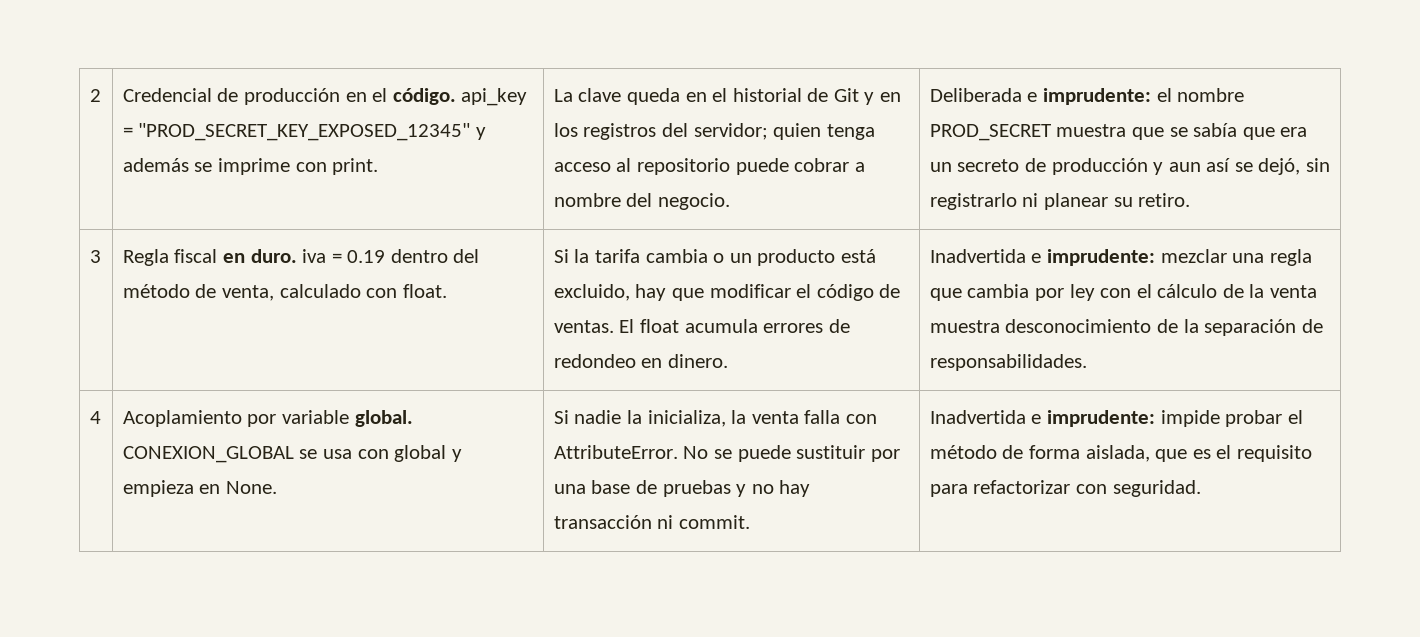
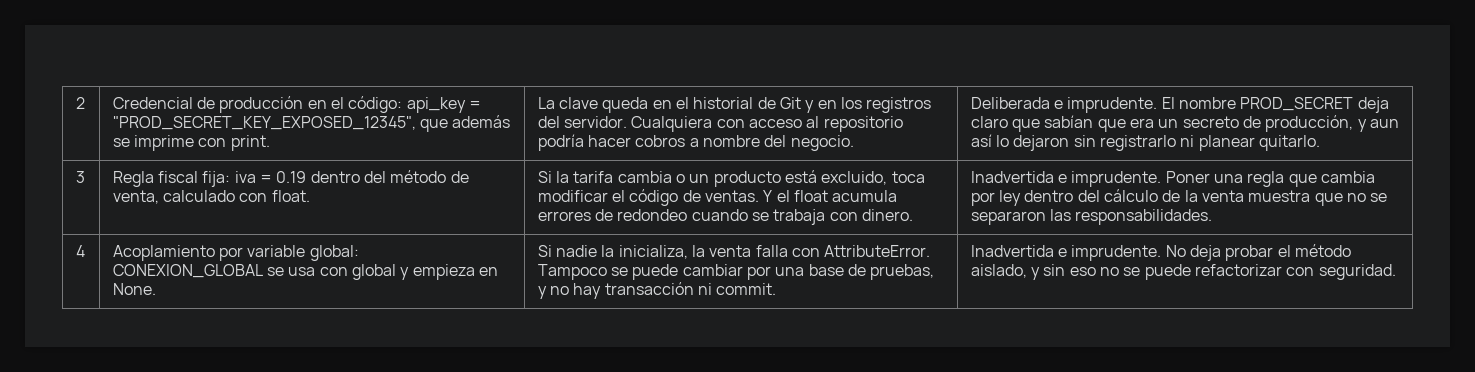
[392,88,456,105] código. -> [348,96,403,113] código:
[138,123,486,141] "PROD_SECRET_KEY_EXPOSED_12345" y -> [112,116,449,132] "PROD_SECRET_KEY_EXPOSED_12345", que
[693,123,875,140] [553,158,850,175] servidor; quien tenga acceso al repositorio puede cobrar -> [564,116,903,132] [537,134,686,151] servidor. Cualquiera con acceso al repositorio podría hacer cobros
[1042,88,1245,105] [929,123,1238,141] imprudente: el nombre PROD_SECRET muestra que se sabía -> [1067,97,1389,113] [970,115,1094,132] imprudente. El nombre PROD_SECRET deja claro que sabían
[1051,158,1148,175] producción -> [1265,115,1354,132] producción,
[1234,158,1301,175] se dejó, -> [996,135,1070,151] lo dejaron
[1113,193,1191,207] su retiro. -> [1259,135,1321,151] quitarlo.
[222,249,297,263] en duro. -> [202,171,231,187] fija:
[635,284,704,301] hay que -> [891,171,925,183] toca
[619,319,635,333] El -> [763,190,790,202] Y el
[641,358,663,368] en -> [691,209,858,225] cuando se trabaja con
[1046,249,1227,266] imprudente: mezclar -> [1071,171,1210,187] imprudente. Poner
[1100,284,1152,298] con el -> [1024,190,1100,202] dentro del
[1005,319,1323,336] desconocimiento de la separación de -> [1314,193,1388,206] [970,209,1072,225] que no se separaron las
[354,410,413,427] global. -> [309,245,359,261] global:
[683,445,866,462] No se puede sustituir -> [537,264,743,280] Tampoco se puede cambiar
[662,480,731,497] pruebas -> [870,264,935,280] pruebas,
[1046,410,1303,427] [929,445,1312,462] [929,484,968,497] imprudente: impide probar el método de forma aislada, que es el requisito para -> [1071,244,1352,261] [970,264,1191,280] imprudente. No deja probar el método aislado, y sin eso no se puede

